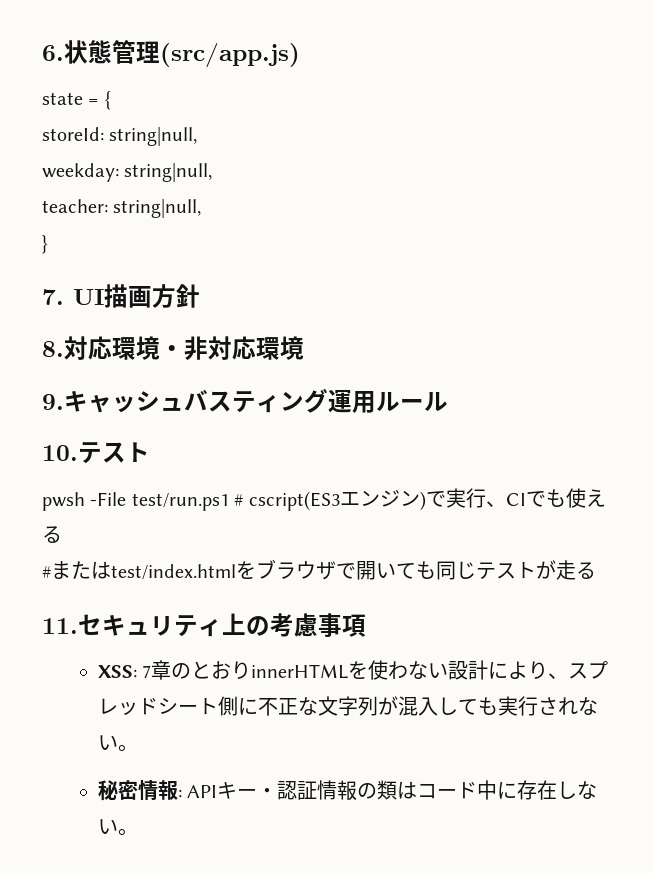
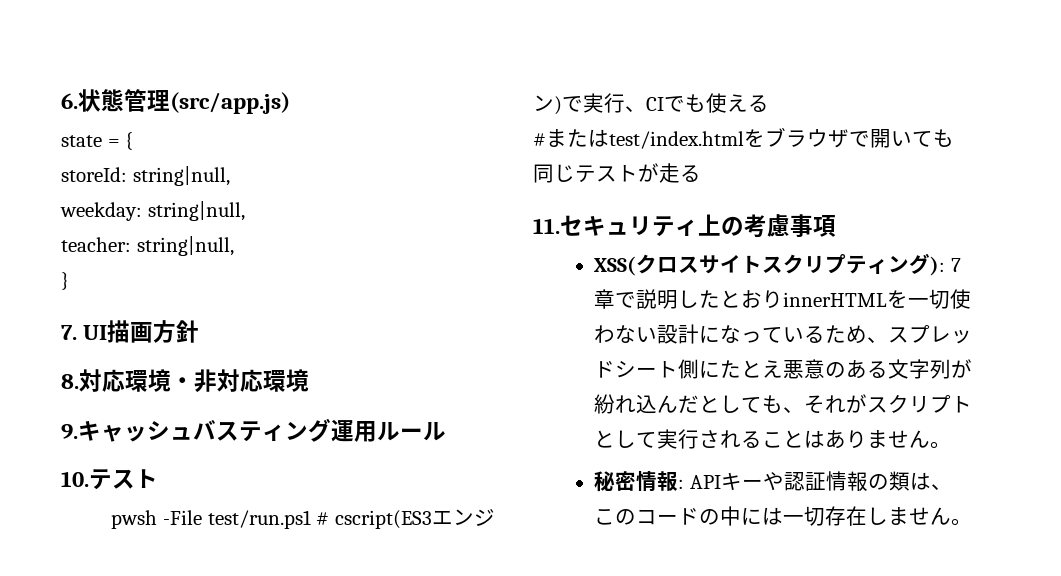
[97,660,192,680] XSS: 7章の -> [593,253,961,276] [593,289,720,309] XSS(クロスサイトスクリプティング): 7章で説明した
(369, 670) none -> [907,289,950,309] 一切
[508,661,549,680] より -> [719,325,867,344] なっているため
[257,696,598,716] [97,735,118,750] 不正な文字列が混入しても実行されない -> [719,359,972,379] [593,394,972,414] [593,429,930,449] たとえ悪意のある文字列が紛れ込んだとしても、それがスクリプトとして実行されることはありません
[257,788,278,798] ・ -> [762,472,784,491] や
[417,780,598,800] [97,819,118,834] コード中に存在しない -> [930,484,952,490] [593,506,951,526] 、このコードの中には一切存在しません

